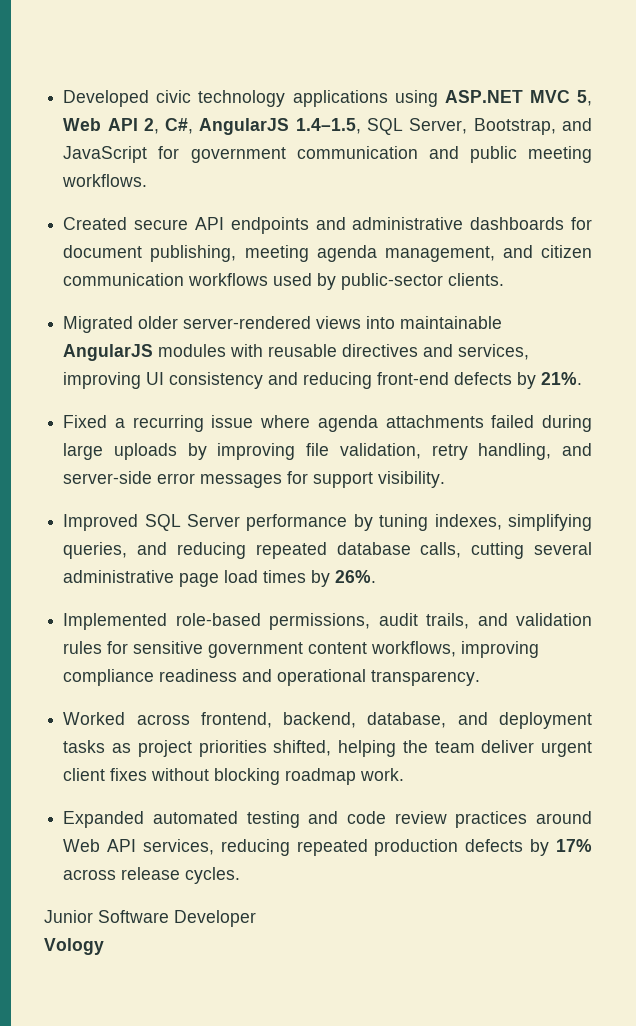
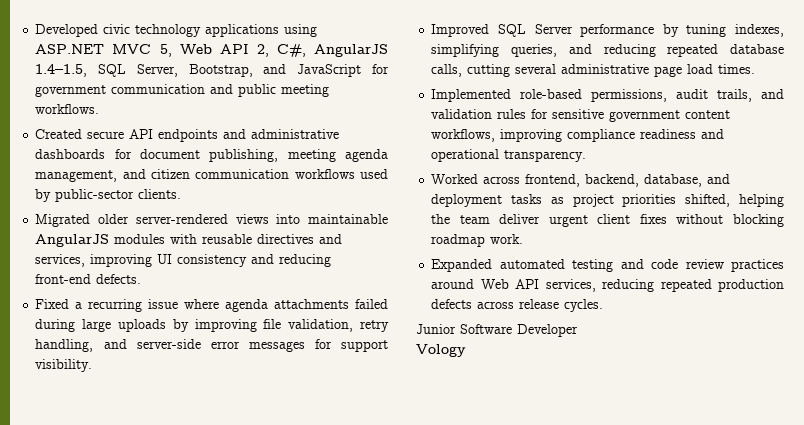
[454,372,583,389] defects by 21%. -> [96,274,142,284] defects.
[263,570,377,587] times by 26%. -> [718,64,756,74] times.
[530,839,592,856] by 17% -> (473, 304) none

